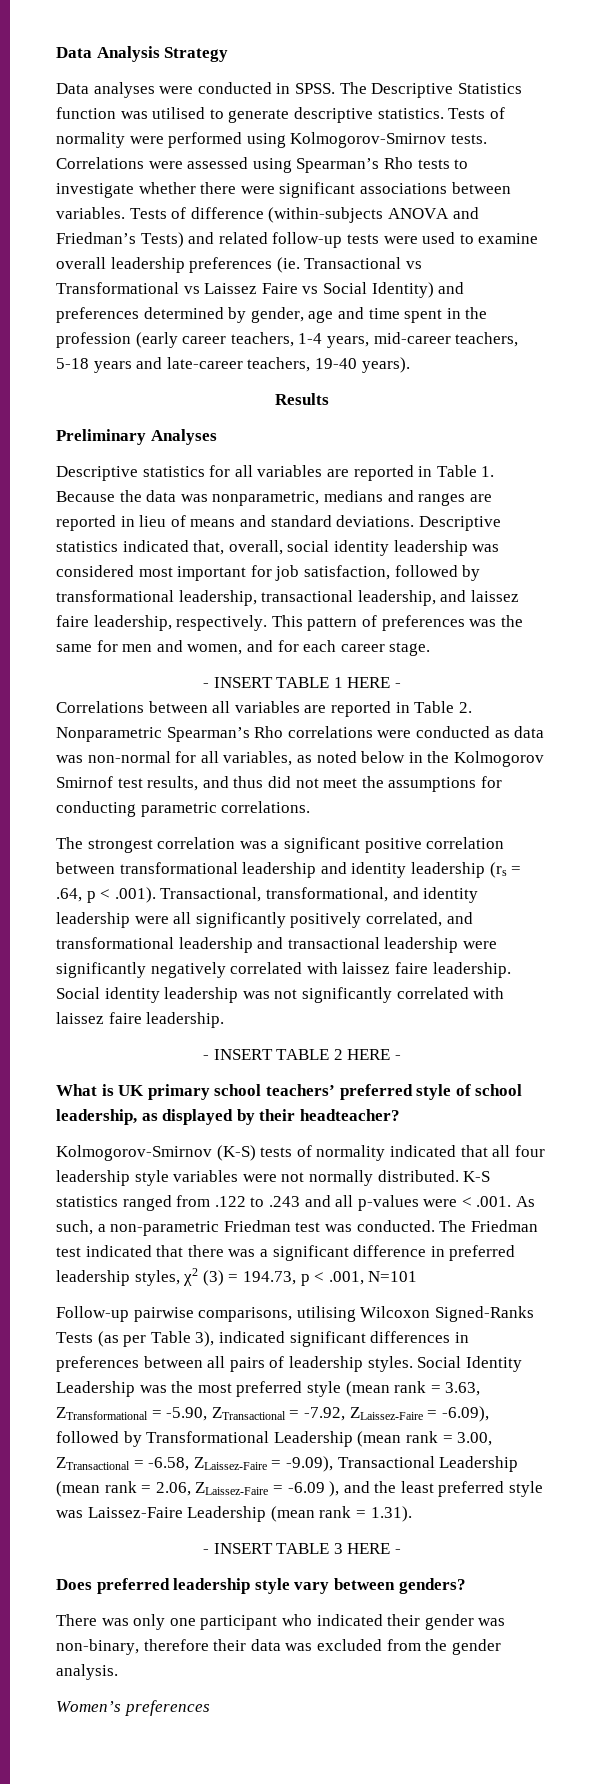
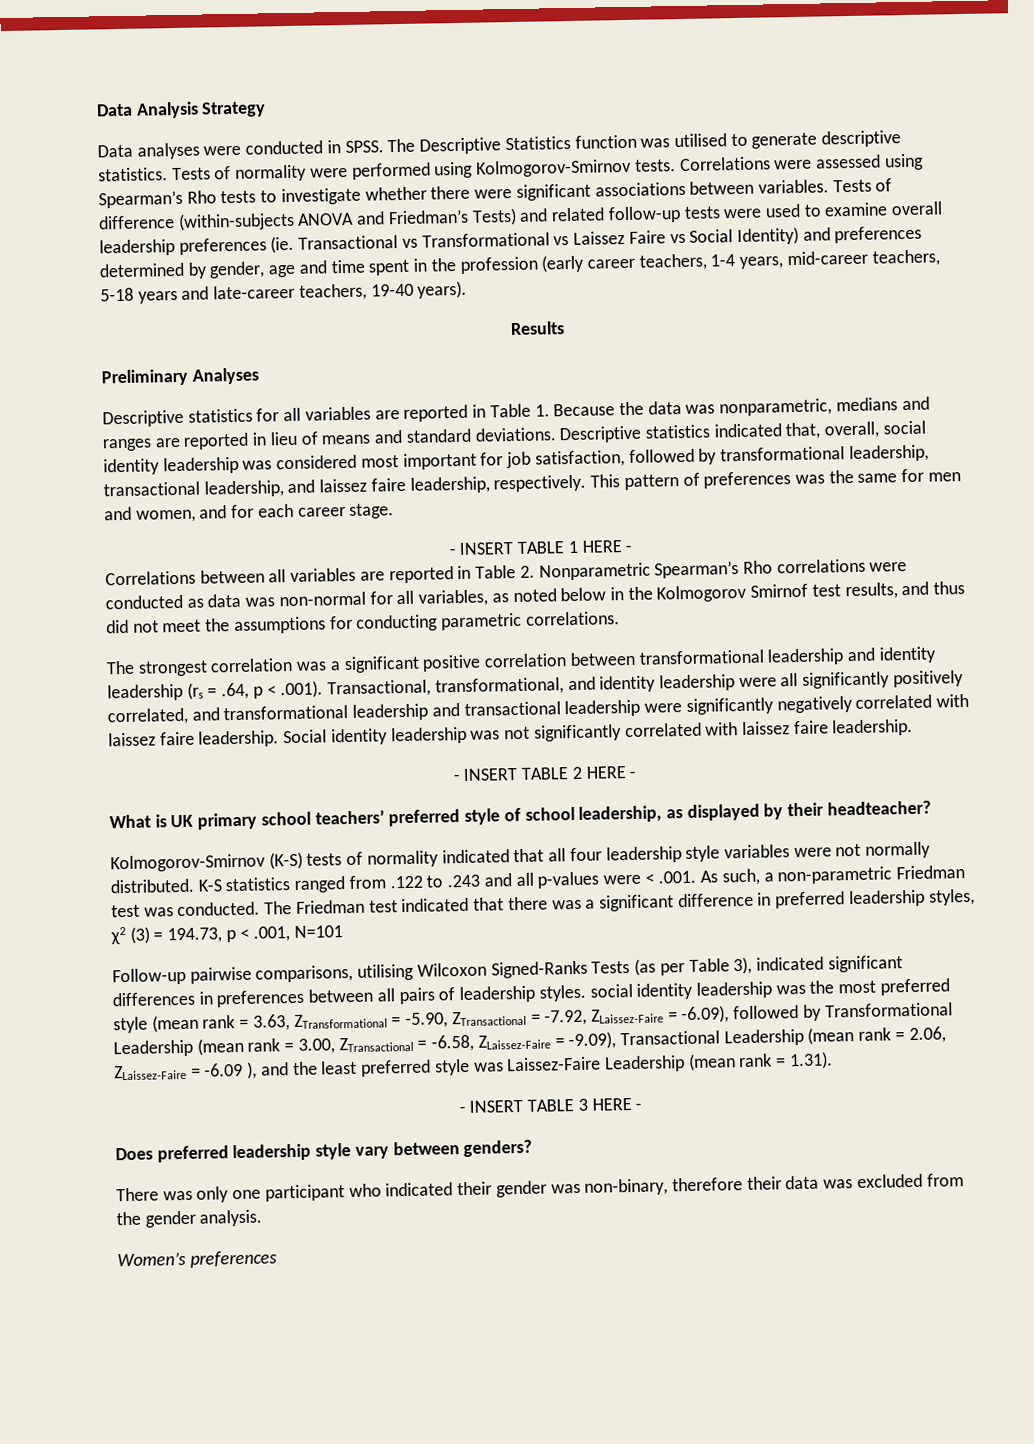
[417,1356,522,1372] [56,1381,135,1397] Social Identity Leadership -> [589,981,772,1000] social identity leadership

